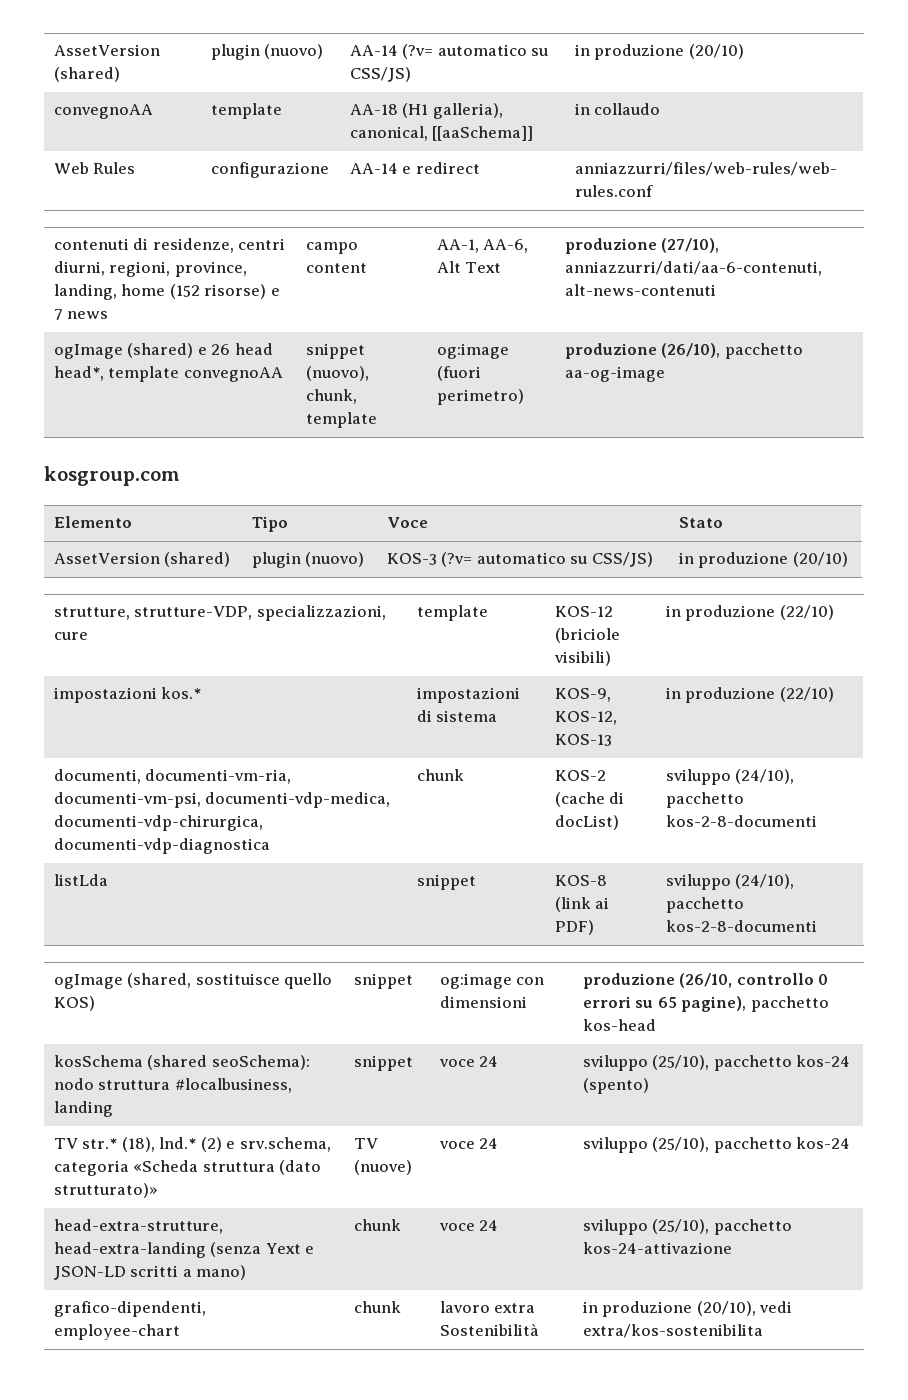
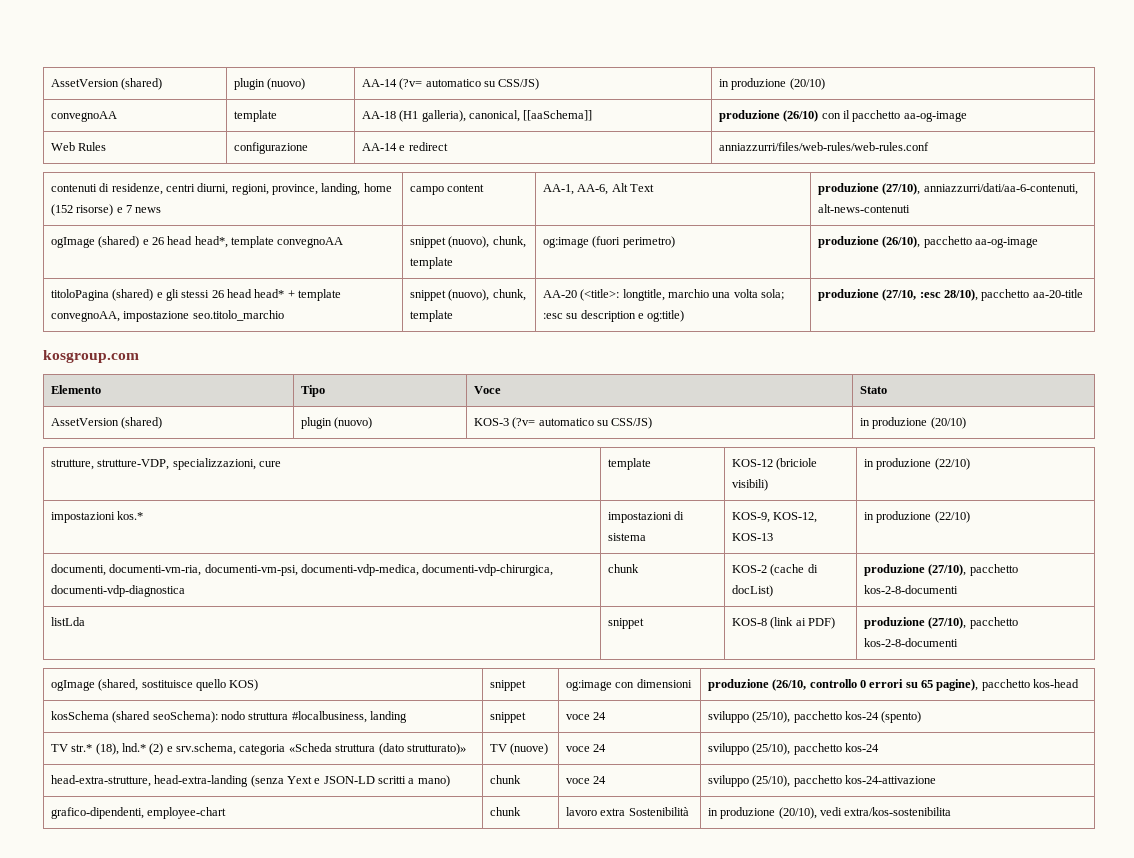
[574,103,661,115] in collaudo -> [718,110,967,122] produzione (26/10) con il pacchetto aa-og-image
(665, 374) none -> [50,289,342,301] [50,310,284,322] [409,289,526,301] [409,310,453,322] [542,289,785,301] [542,310,685,322] [817,289,1083,301] // titoloPagina (shared) e gli stessi 26 head head* + template convegnoAA, impostazione seo.titolo_marchio | snippet (nuovo), chunk, template | AA-20 (<title>: longtitle, marchio una volta sola; :esc su description e og:title) | produzione (27/10, :esc 28/10), pacchetto aa-20-title
[665,769,795,785] sviluppo (24/10), -> [863,564,967,576] produzione (27/10),
[665,874,795,890] sviluppo (24/10), -> [863,617,967,629] produzione (27/10),

